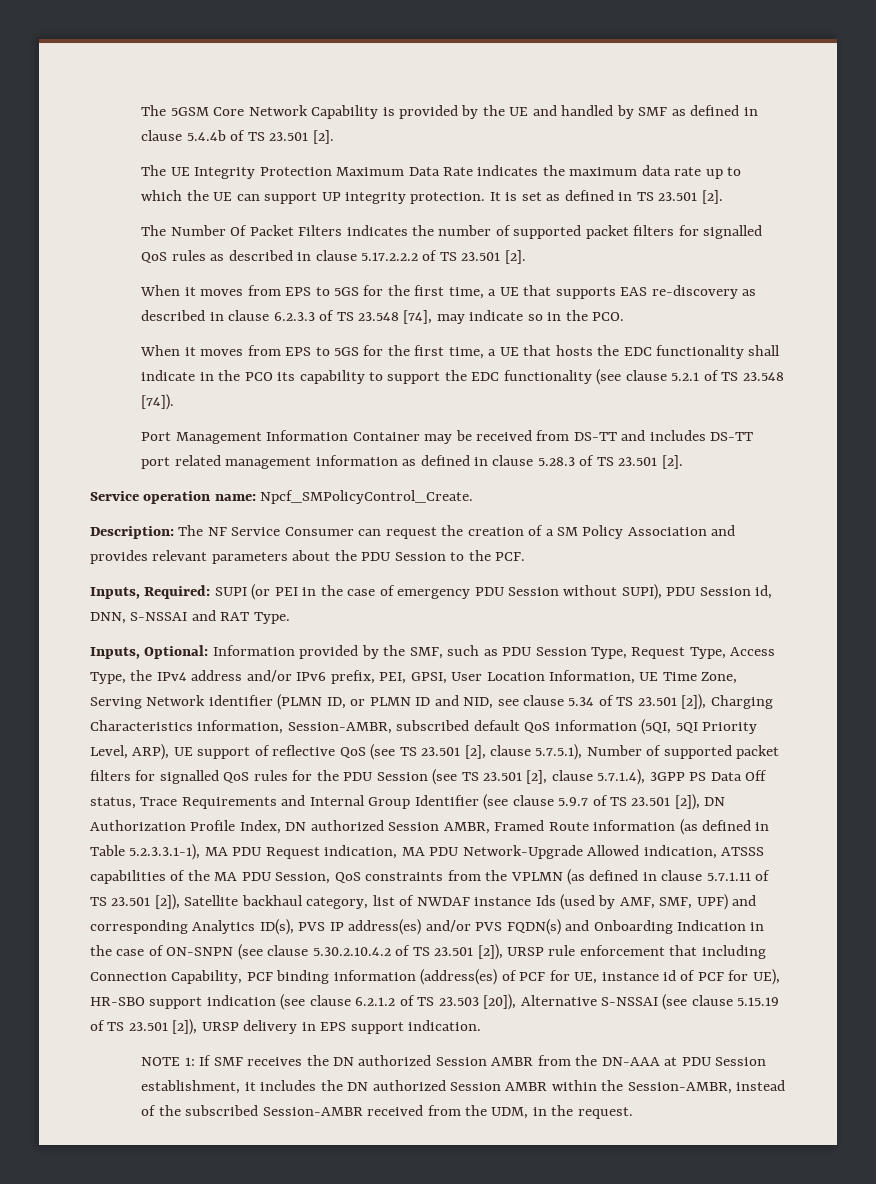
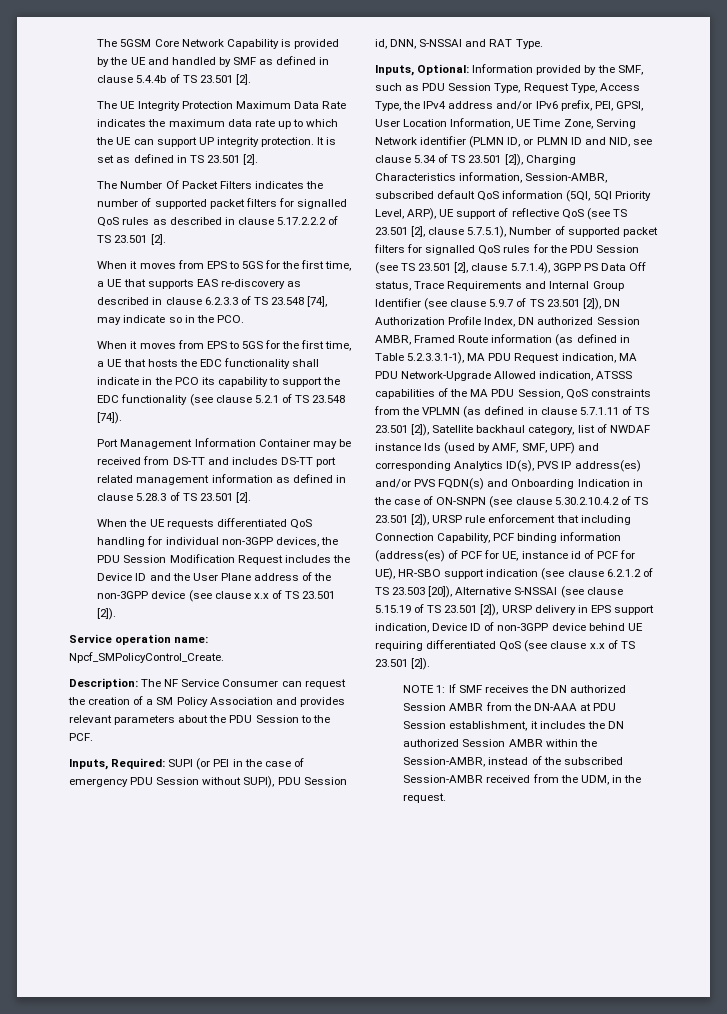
(683, 462) none -> [97,518,312,529] [97,536,338,547] [97,554,350,565] [97,572,332,581] [97,590,336,602] [97,608,117,620] // When the UE requests differentiated QoS handling for individual non-3GPP devices, the PDU Session Modification Request includes the Device ID and the User Plane address of the non-3GPP device (see clause x.x of TS 23.501 [2]).
[408,1020,482,1031] indication. -> [375,622,643,633] [375,640,635,652] [375,658,431,670] indication, Device ID of non-3GPP device behind UE requiring differentiated QoS (see clause x.x of TS 23.501 [2]).

